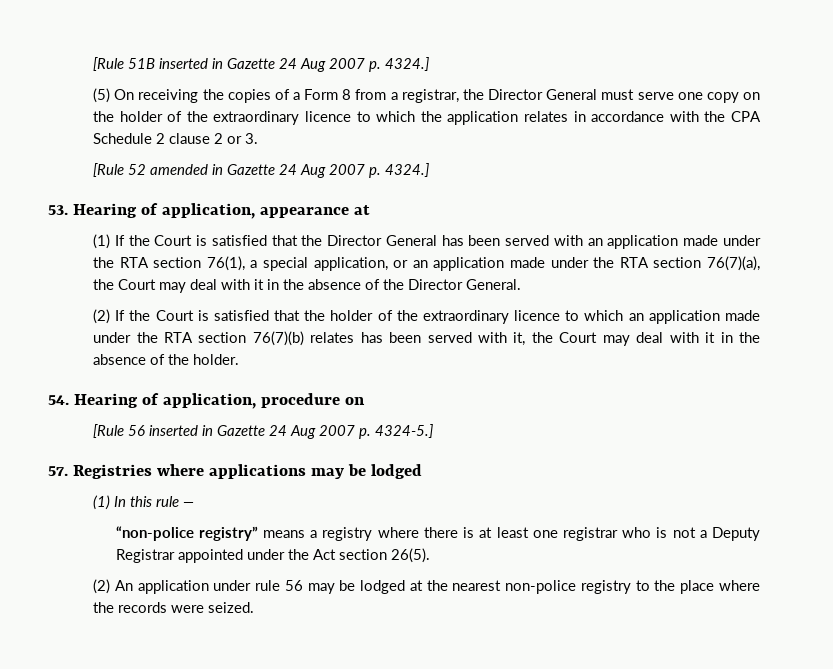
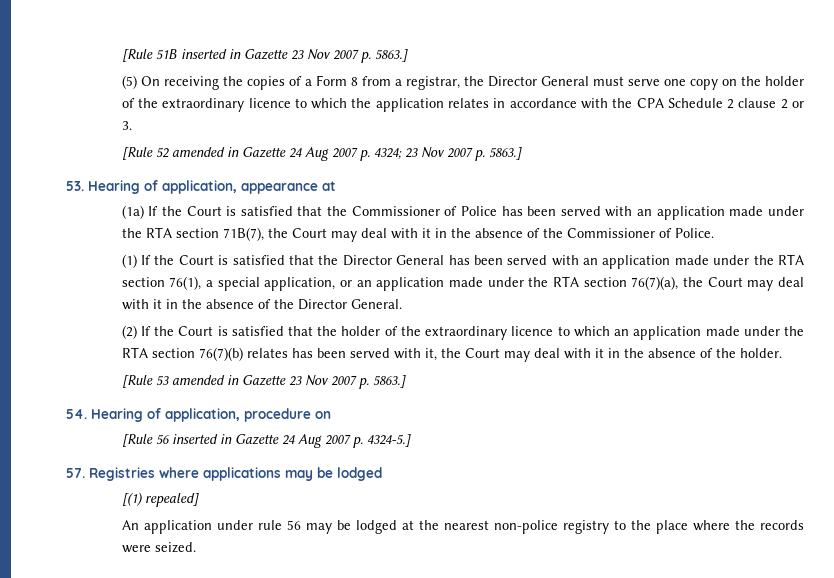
[279,57,430,72] 24 Aug 2007 p. 4324.] -> [290,49,408,63] 23 Nov 2007 p. 5863.]
[385,163,430,177] 4324.] -> [373,147,522,161] 4324; 23 Nov 2007 p. 5863.]
(370, 210) none -> [121,205,804,220] [121,227,714,242] // (1a) If the Court is satisfied that the Commissioner of Police has been served with an application made under the RTA section 71B(7), the Court may deal with it in the absence of the Commissioner of Police.
(240, 359) none -> [121,375,406,389] // [Rule 53 amended in Gazette 23 Nov 2007 p. 5863.]
[93,495,195,510] [115,526,760,541] [115,548,430,563] [93,579,111,594] (1) In this rule — // “non-police registry” means a registry where there is at least one registrar who is not a Deputy Registrar appointed under the Act section 26(5). // (2) -> [121,492,199,507] [(1) repealed] //

